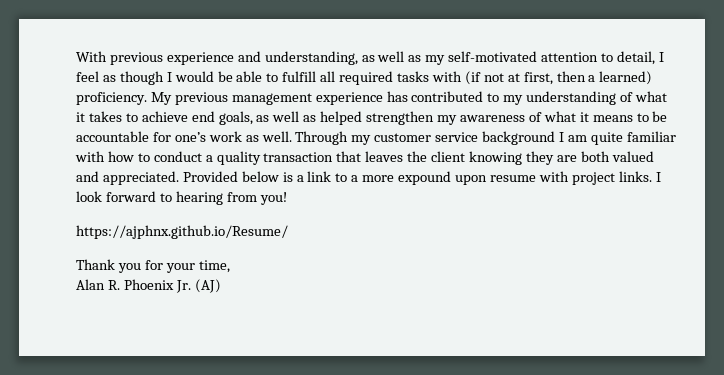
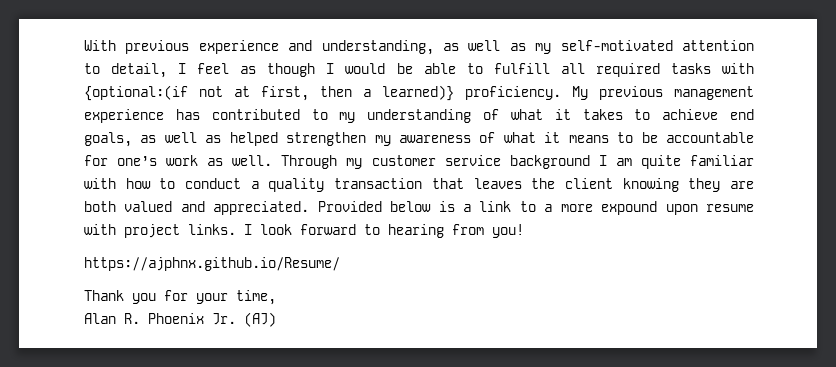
[464,71,481,85] (if -> [84,85,188,101] {optional:(if
[599,71,653,85] learned) -> [382,85,454,101] learned)}

